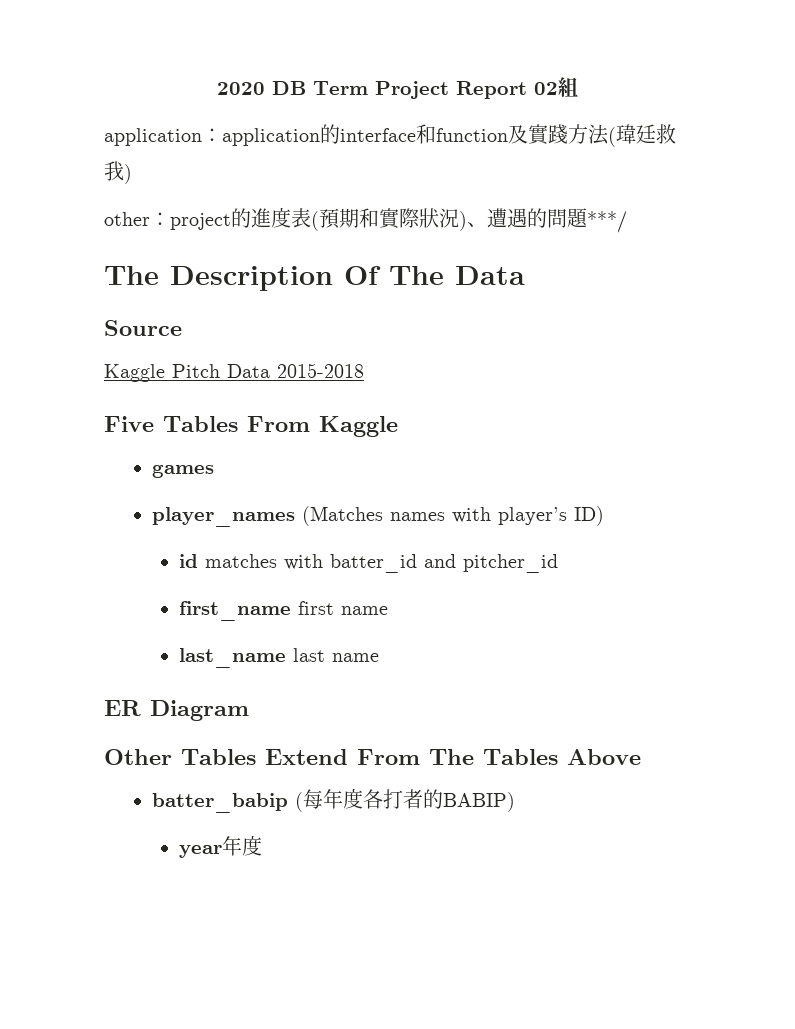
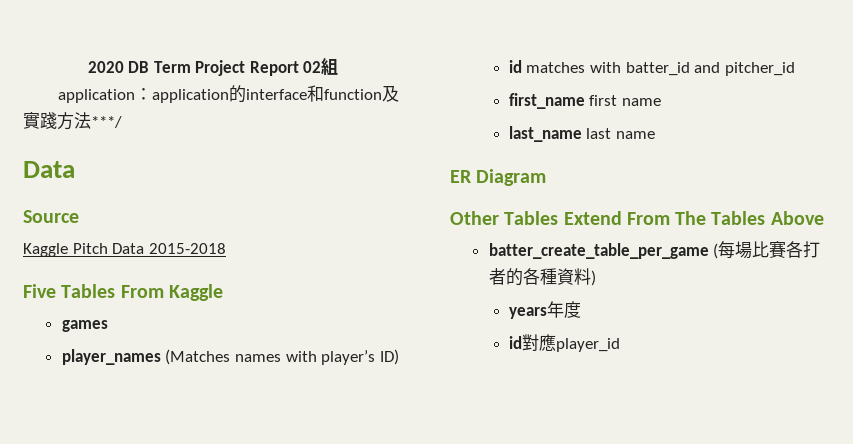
[608,124,676,147] [104,161,132,184] [104,207,627,233] [104,266,444,291] (瑋廷救我) // other：project的進度表(預期和實際狀況)、遭遇的問題***/ // The Description Of The -> [91,116,122,128] ***/ //
[152,788,516,813] [178,835,262,858] batter_babip (每年度各打者的BABIP) // year年度 -> [488,241,821,259] [488,268,596,286] [508,301,581,319] [508,334,620,352] batter_create_table_per_game (每場比賽各打者的各種資料) // years年度 // id對應player_id

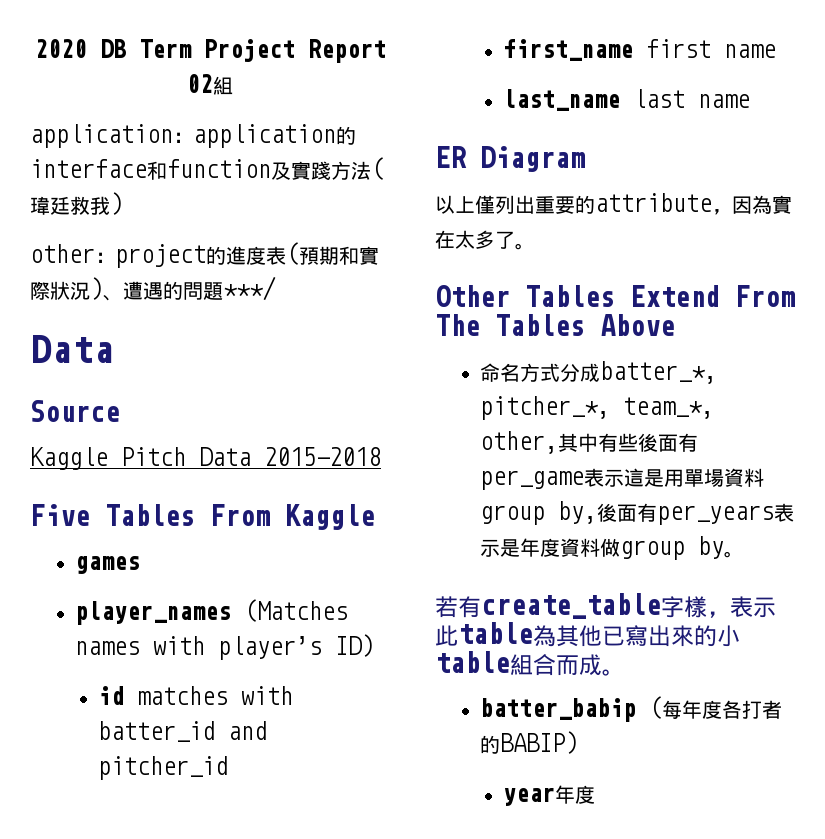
(91, 120) none -> [371,157,384,180] [30,192,123,215] [30,242,379,268] [30,277,223,301] (瑋廷救我) // other：project的進度表(預期和實際狀況)、遭遇的問題
(547, 177) none -> [435,193,792,215] [435,230,535,250] // 以上僅列出重要的attribute，因為實在太多了。
[488,241,821,259] [488,268,596,286] [508,301,581,319] [508,334,620,352] batter_create_table_per_game (每場比賽各打者的各種資料) // years年度 // id對應player_id -> [480,361,718,384] [480,396,715,420] [480,431,699,454] [480,468,765,490] [480,501,795,525] [480,536,745,560] [435,593,776,619] [435,622,740,647] [435,651,625,676] [480,696,783,722] [480,731,579,754] [503,785,596,806] 命名方式分成batter_*, pitcher_*, team_*, other,其中有些後面有per_game表示這是用單場資料group by,後面有per_years表示是年度資料做group by。 // 若有create_table字樣，表示此table為其他已寫出來的小table組合而成。 // batter_babip (每年度各打者的BABIP) // year年度

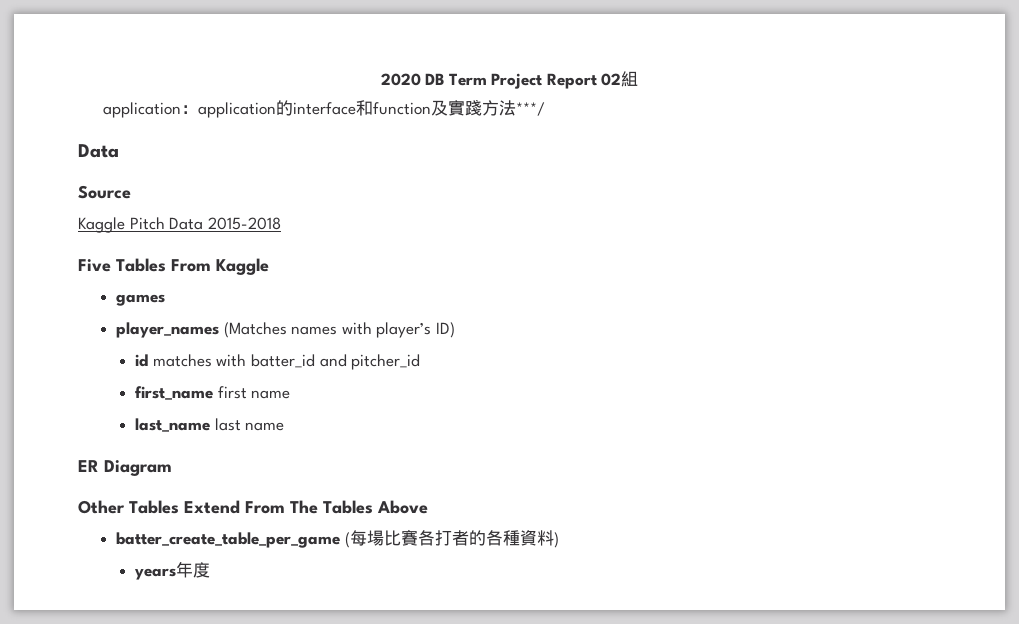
[371,157,384,180] [30,192,123,215] [30,242,379,268] [30,277,223,301] (瑋廷救我) // other：project的進度表(預期和實際狀況)、遭遇的問題 -> (517, 108) none
[435,193,792,215] [435,230,535,250] // 以上僅列出重要的attribute，因為實在太多了。 -> (172, 468) none
[480,361,718,384] [480,396,715,420] [480,431,699,454] [480,468,765,490] [480,501,795,525] [480,536,745,560] [435,593,776,619] [435,622,740,647] [435,651,625,676] [480,696,783,722] [480,731,579,754] [503,787,556,806] 命名方式分成batter_*, pitcher_*, team_*, other,其中有些後面有per_game表示這是用單場資料group by,後面有per_years表示是年度資料做group by。 // 若有create_table字樣，表示此table為其他已寫出來的小table組合而成。 // batter_babip (每年度各打者的BABIP) // year -> [115,529,559,548] [134,568,177,580] batter_create_table_per_game (每場比賽各打者的各種資料) // years

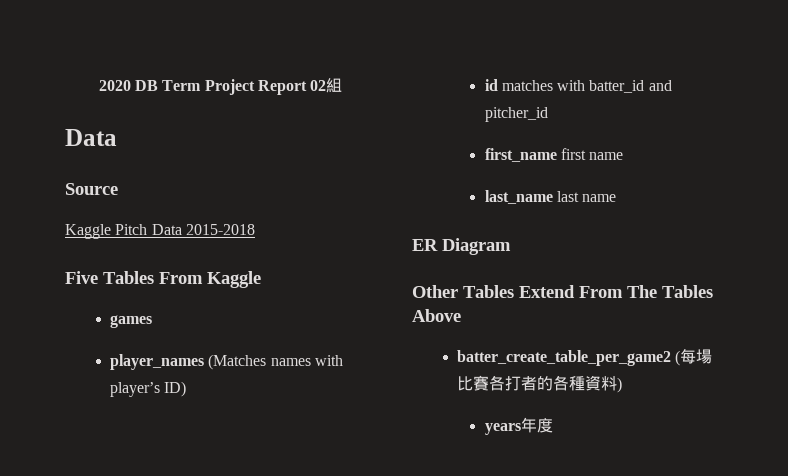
[103,99,546,118] // application：application的interface和function及實踐方法***/ -> (343, 85) none
[115,532,340,548] batter_create_table_per_game -> [457,350,672,366] batter_create_table_per_game2

